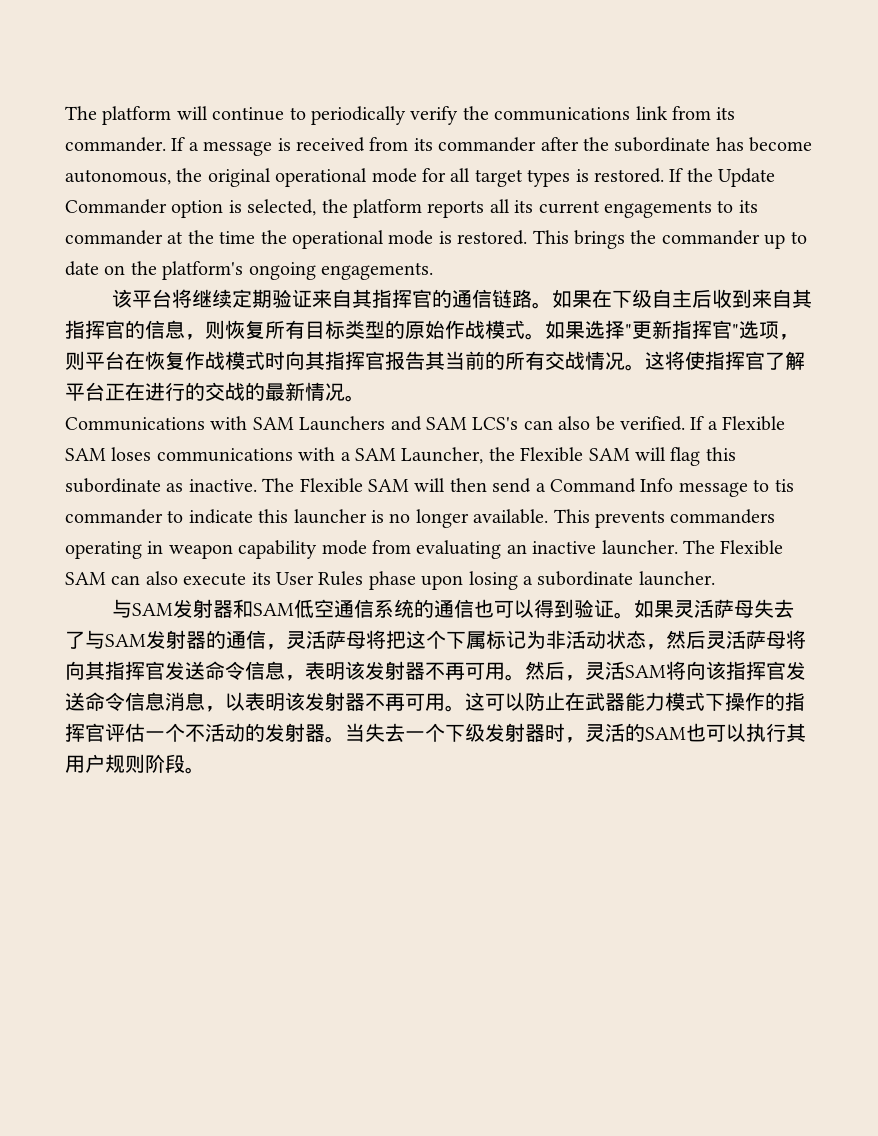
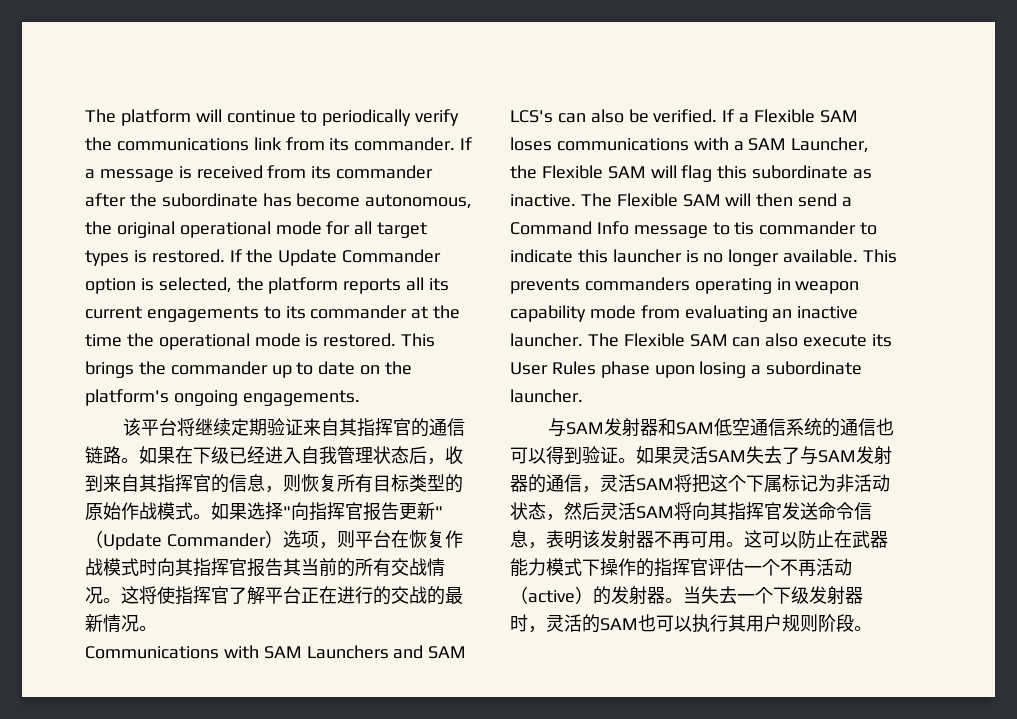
[652,289,713,308] 自主后 -> [229,446,445,465] 已经进入自我管理状态后，
[632,320,739,339] 更新指挥官" -> [291,502,443,521] [85,530,283,550] 向指挥官报告更新"（Update Commander）
[714,599,755,618] 萨母 -> [708,450,746,463] SAM
[326,630,366,649] 萨母 -> [636,478,674,491] SAM
[746,630,786,649] 萨母 -> [636,506,674,519] SAM
[525,661,806,681] [65,692,465,712] 然后，灵活SAM将向该指挥官发送命令信息消息，以表明该发射器不再可用。 -> (744, 544) none
[205,723,245,742] 活动 -> [798,558,852,577] [510,586,593,604] 再活动（active）

